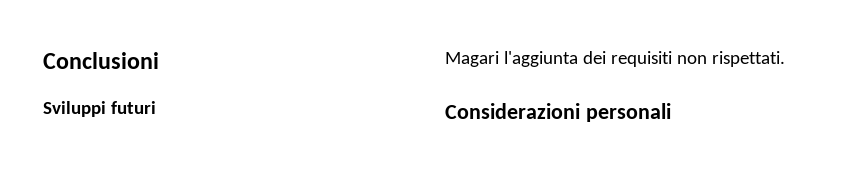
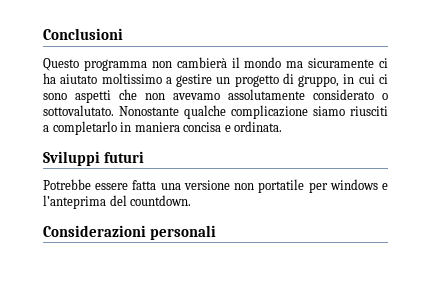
[43,101,156,117] [445,51,785,67] Sviluppi futuri // Magari l'aggiunta dei requisiti non rispettati. -> [43,57,388,71] [43,73,388,87] [43,89,388,103] [43,105,388,119] [43,121,283,135] [43,151,144,166] [43,179,389,193] [43,195,192,209] Questo programma non cambierà il mondo ma sicuramente ci ha aiutato moltissimo a gestire un progetto di gruppo, in cui ci sono aspetti che non avevamo assolutamente considerato o sottovalutato. Nonostante qualche complicazione siamo riusciti a completarlo in maniera concisa e ordinata. // Sviluppi futuri // Potrebbe essere fatta una versione non portatile per windows e l’anteprima del countdown.

